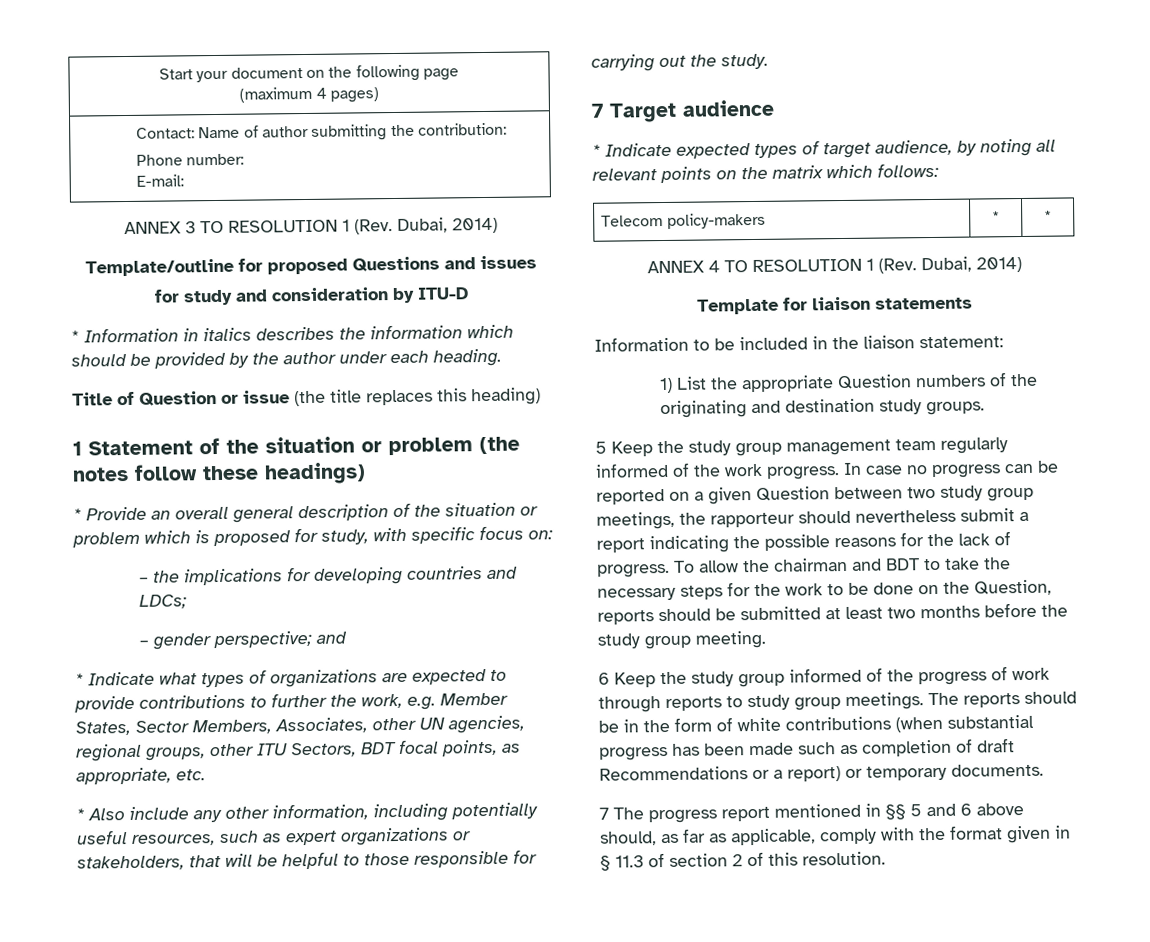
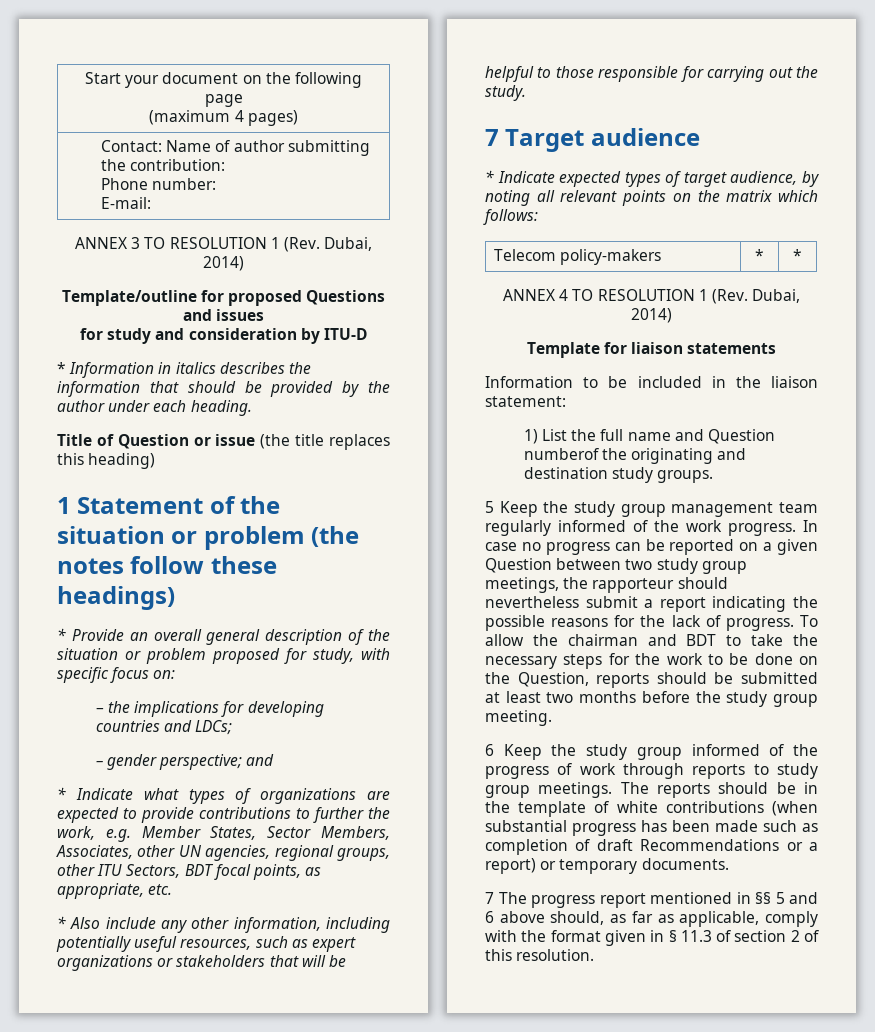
[467,324,514,339] which -> [149,381,179,393] that
[144,530,210,544] which is -> (206, 656) none
[77,855,185,871] stakeholders, -> [176,955,266,967] stakeholders
[741,372,1008,393] appropriate Question numbers of -> [600,429,775,444] [523,448,599,460] full name and Question numberof
[674,717,712,732] form -> [518,801,587,817] template

